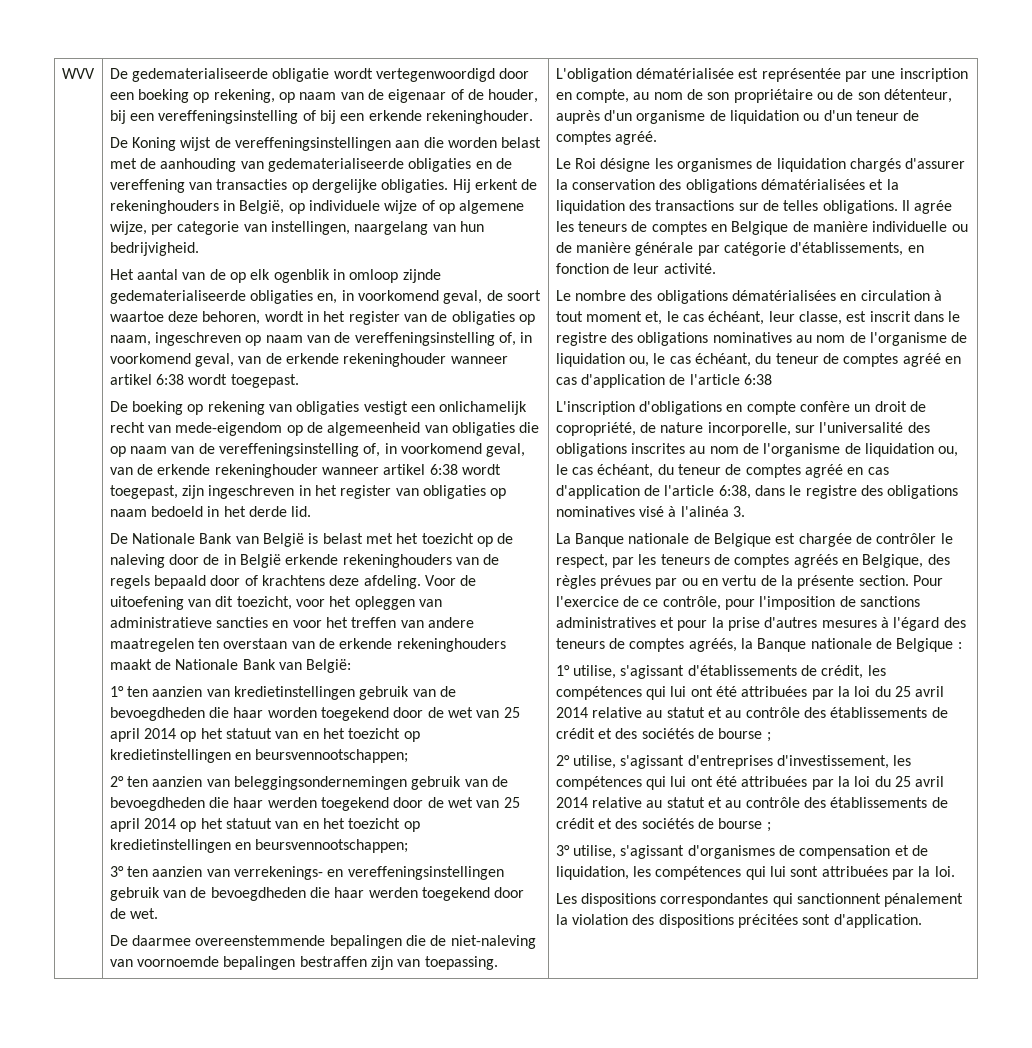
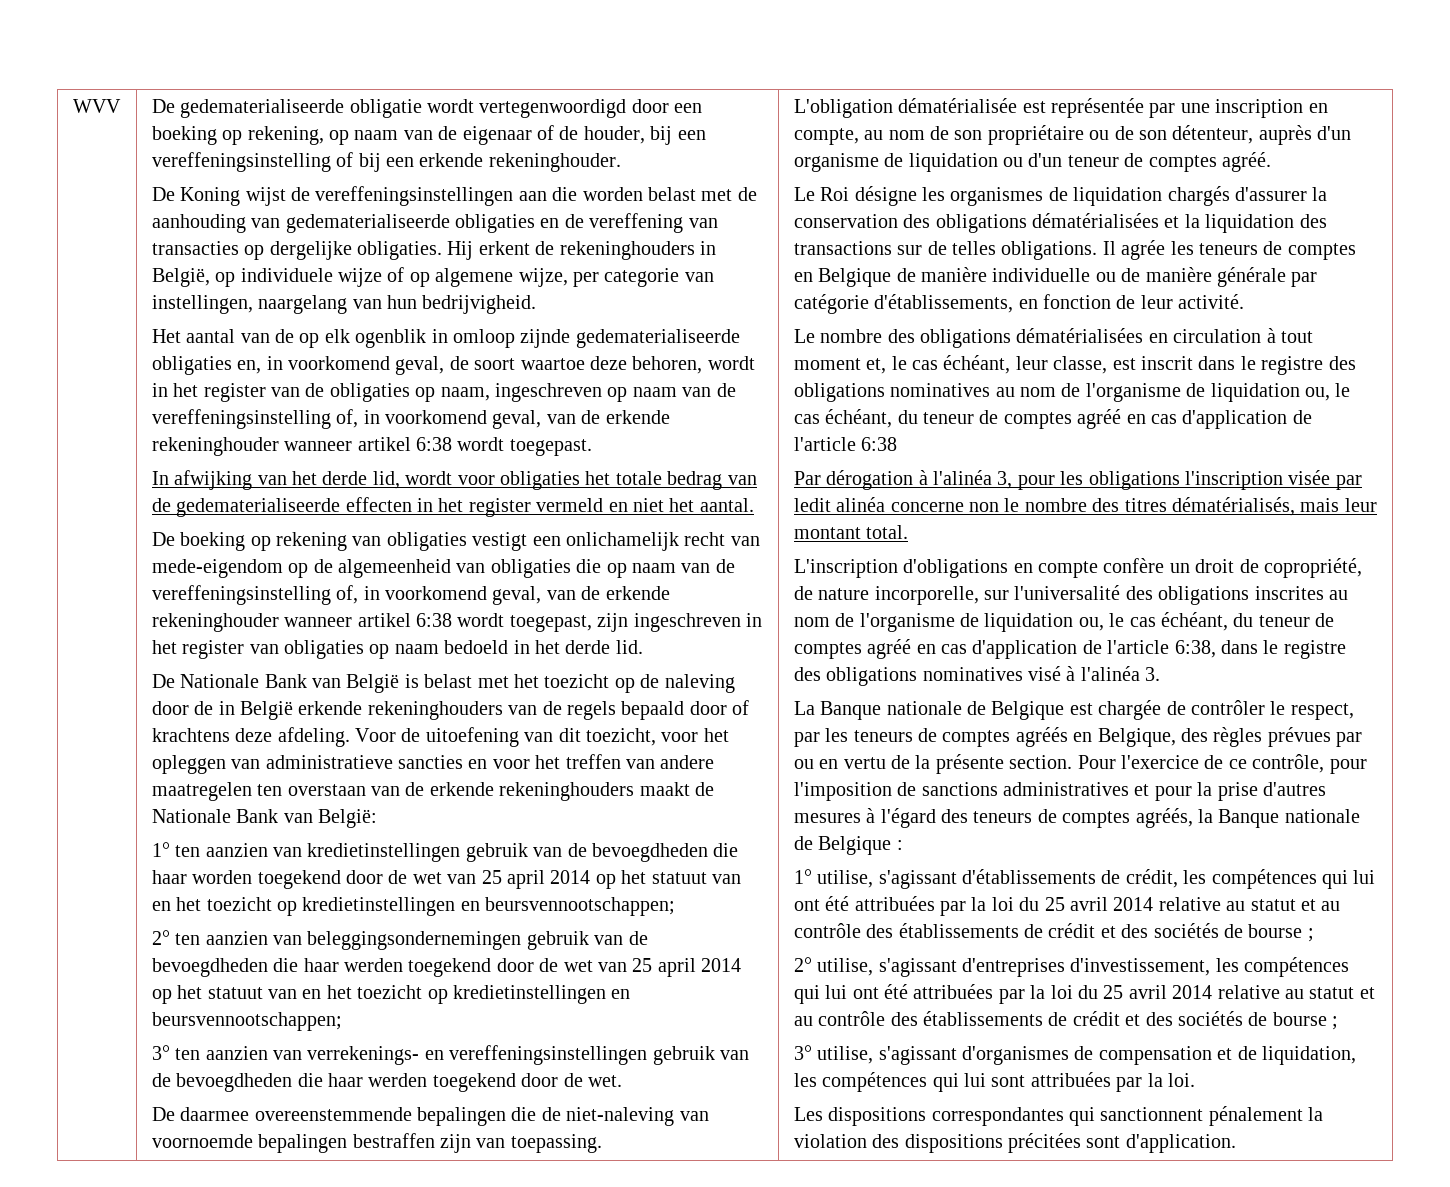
(299, 381) none -> [151,470,757,490] [151,497,754,517] // In afwijking van het derde lid, wordt voor obligaties het totale bedrag van de gedematerialiseerde effecten in het register vermeld en niet het aantal.
(773, 379) none -> [793,470,1362,490] [793,497,1377,516] [793,525,909,539] // Par dérogation à l'alinéa 3, pour les obligations l'inscription visée par ledit alinéa concerne non le nombre des titres dématérialisés, mais leur montant total.

